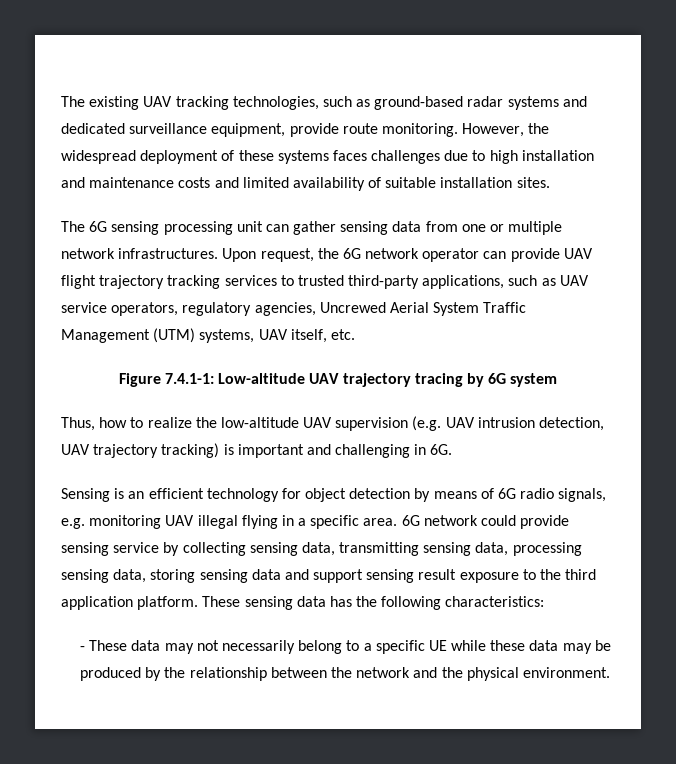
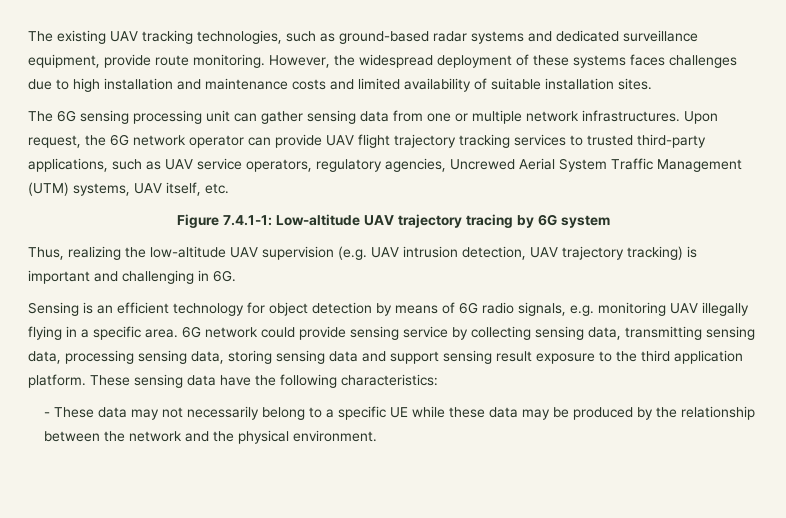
[99,417,192,428] how to realize -> [68,246,121,260] realizing
[197,515,238,529] illegal -> [702,302,749,316] illegally
[329,596,352,607] has -> [220,375,251,386] have

